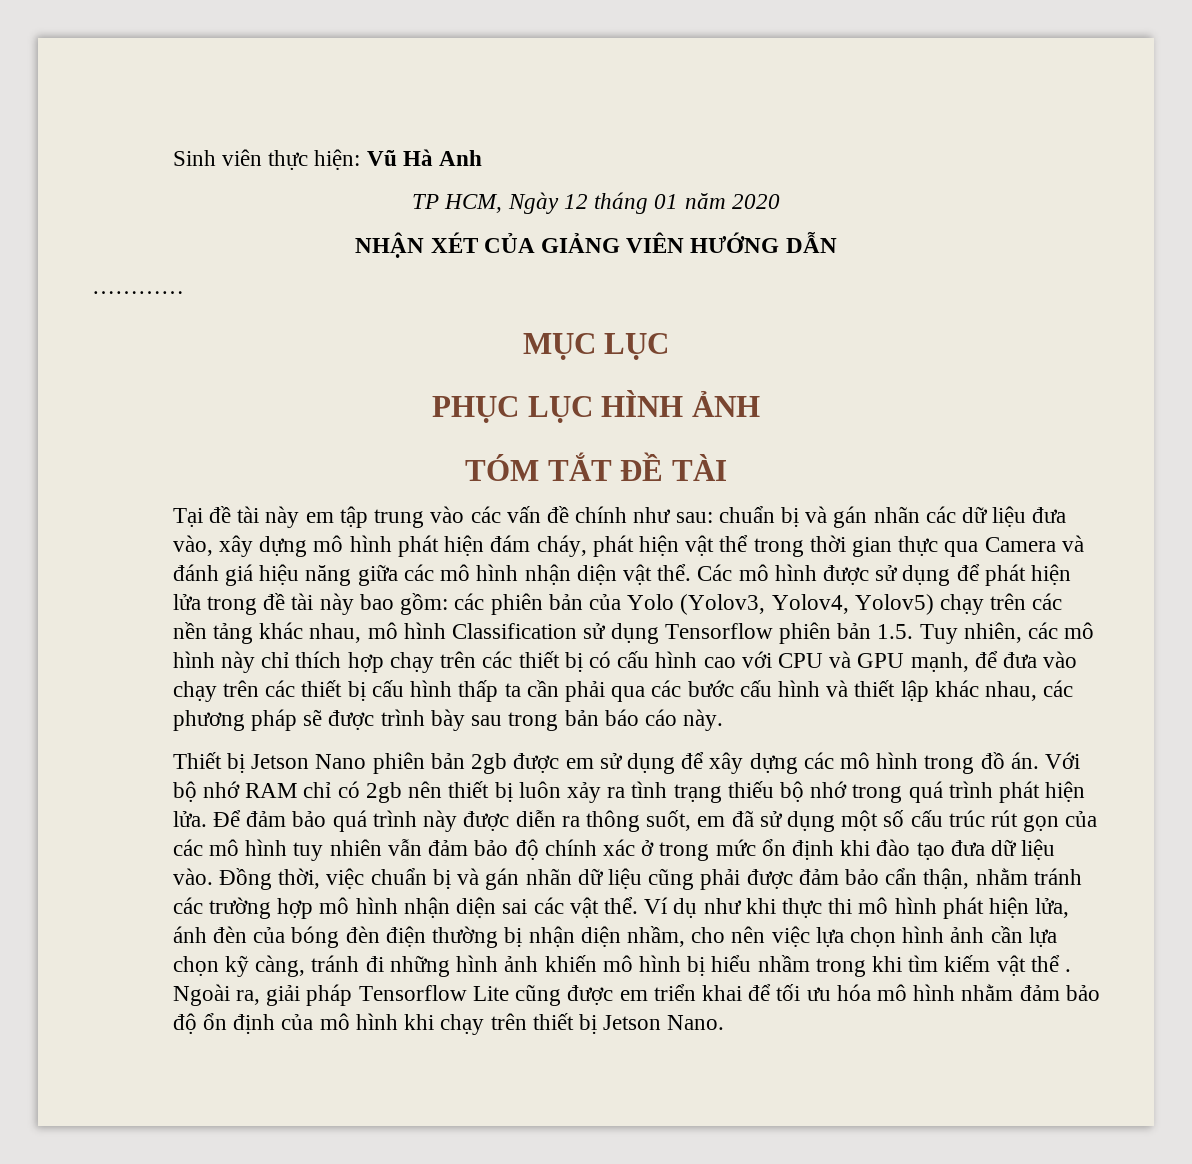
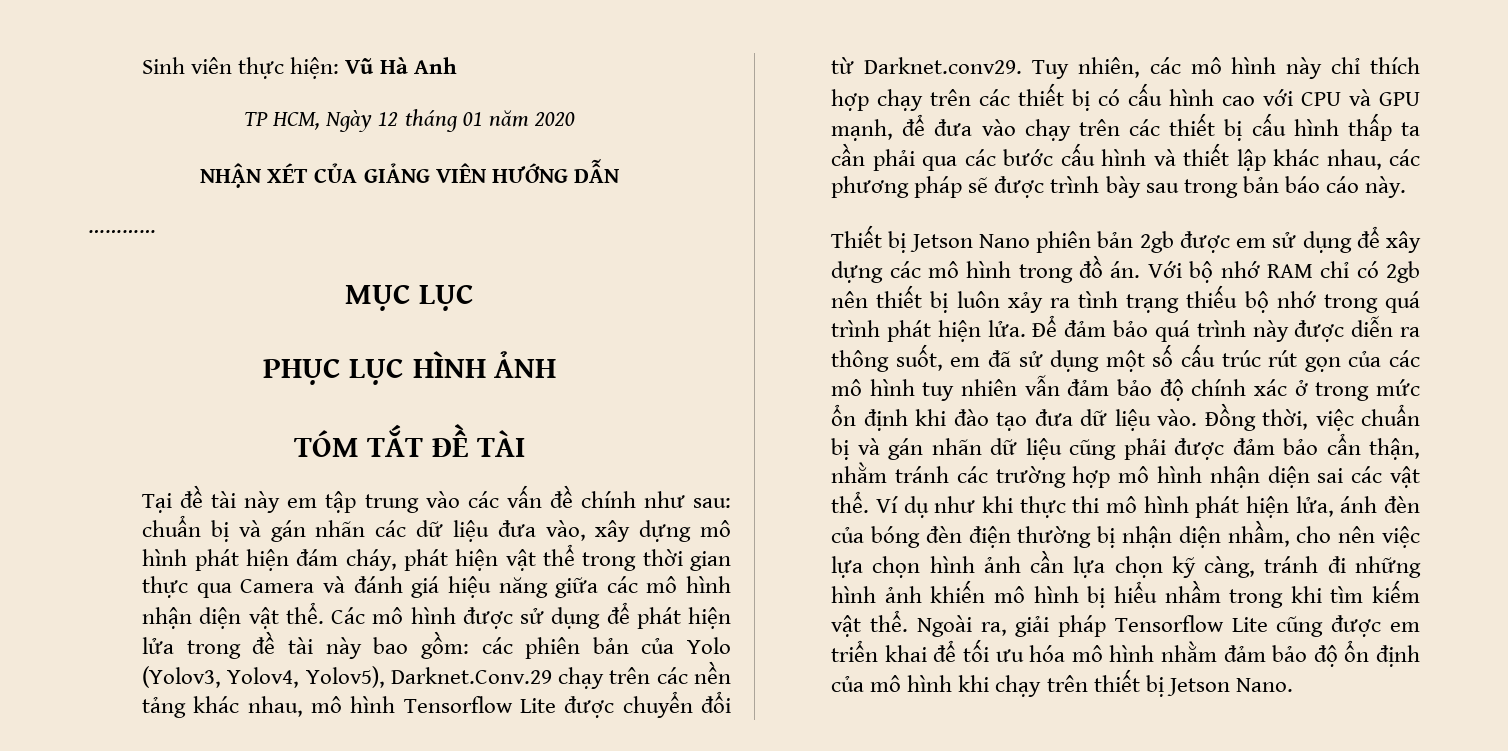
[854,594,934,615] Yolov5) -> [305,666,552,688] Yolov5), Darknet.Conv.29
[452,622,914,644] Classification sử dụng Tensorflow phiên bản 1.5. -> [403,691,731,718] [831,57,1023,74] Tensorflow Lite được chuyển đổi từ Darknet.conv29.
[1030,955,1072,972] thể . -> [869,610,908,632] thể.

